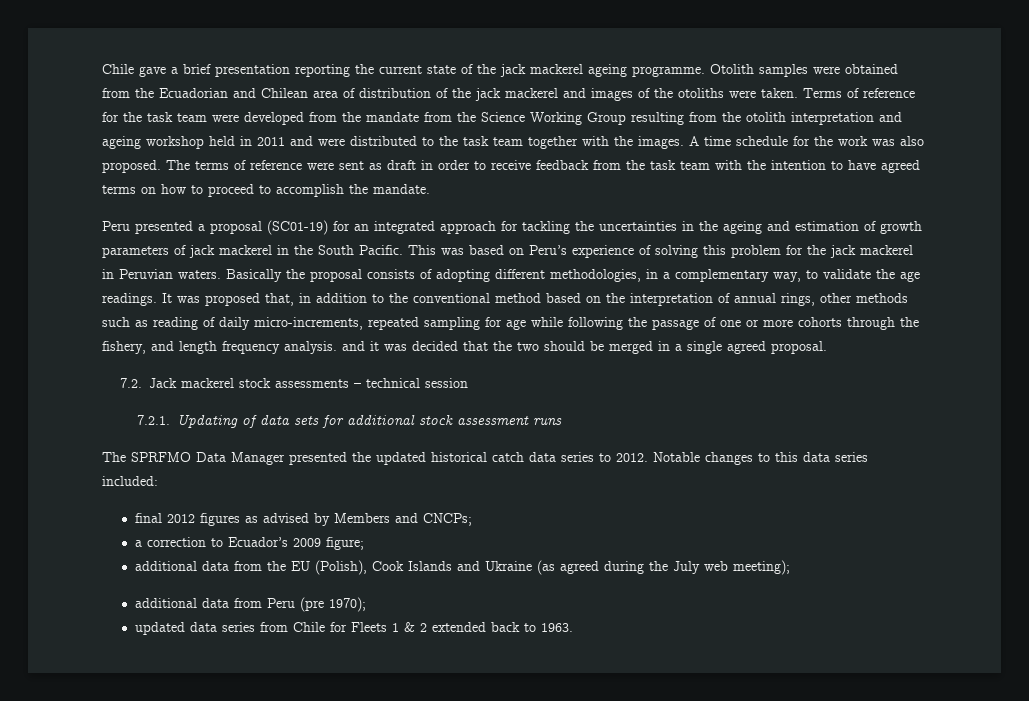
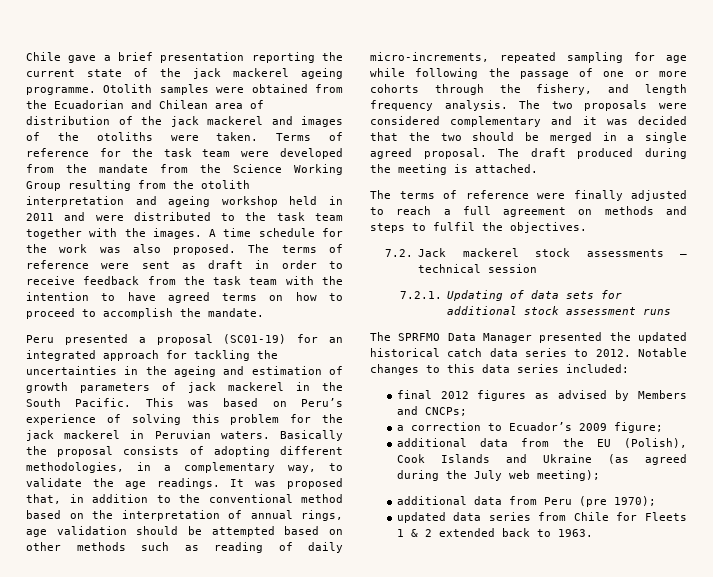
(815, 299) none -> [26,526,343,537] age validation should be attempted based on
(337, 347) none -> [519,100,687,111] [370,116,542,127] The two proposals were considered complementary
(827, 347) none -> [498,148,687,159] [370,164,538,175] [370,190,687,201] [370,206,687,217] [370,222,587,233] The draft produced during the meeting is attached. // The terms of reference were finally adjusted to reach a full agreement on methods and steps to fulfil the objectives.

